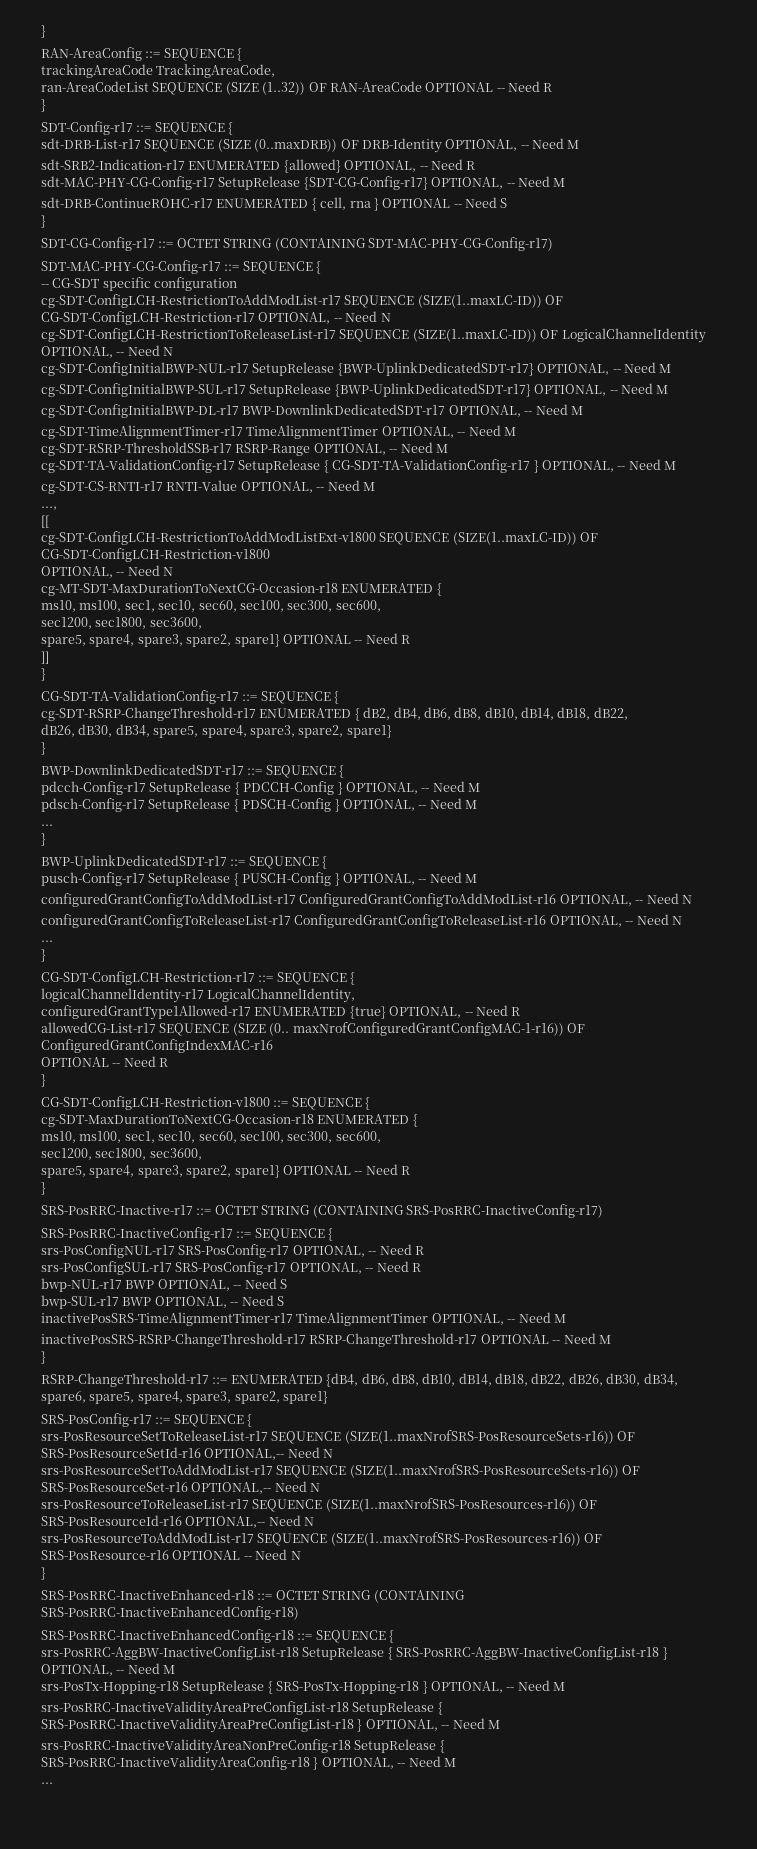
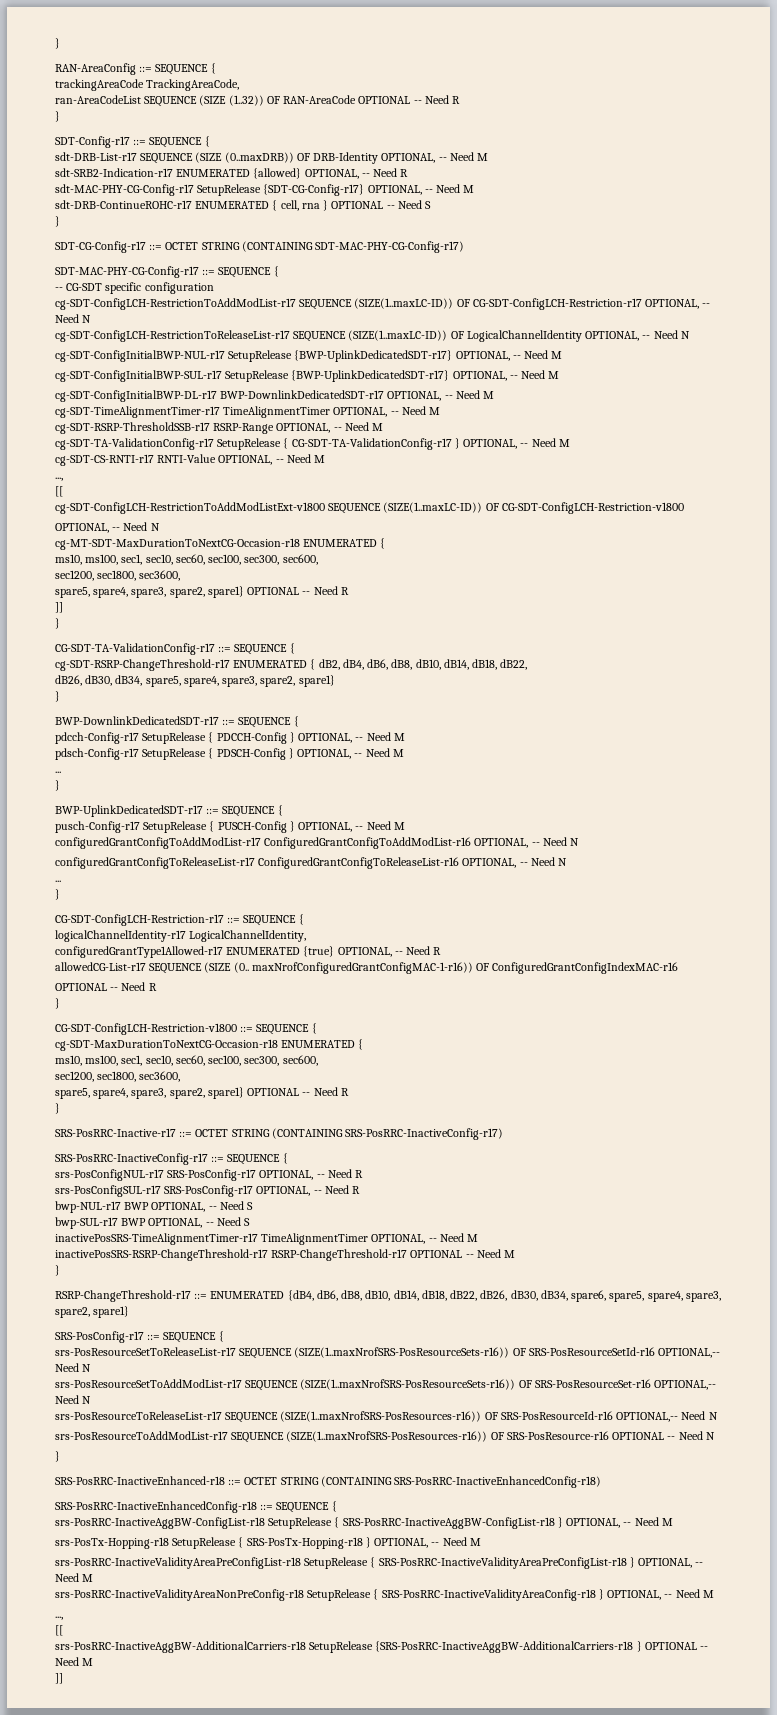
[41,1646,660,1660] srs-PosRRC-AggBW-InactiveConfigList-r18 SetupRelease { SRS-PosRRC-AggBW-InactiveConfigList-r18 -> [55,1517,555,1529] srs-PosRRC-InactiveAggBW-ConfigList-r18 SetupRelease { SRS-PosRRC-InactiveAggBW-ConfigList-r18
[41,1782,53,1784] ... -> [55,1616,63,1620] [55,1625,63,1636] [55,1641,709,1653] [55,1657,94,1666] [55,1673,63,1684] ..., // [[ // srs-PosRRC-InactiveAggBW-AdditionalCarriers-r18 SetupRelease {SRS-PosRRC-InactiveAggBW-AdditionalCarriers-r18 } OPTIONAL -- Need M // ]]

